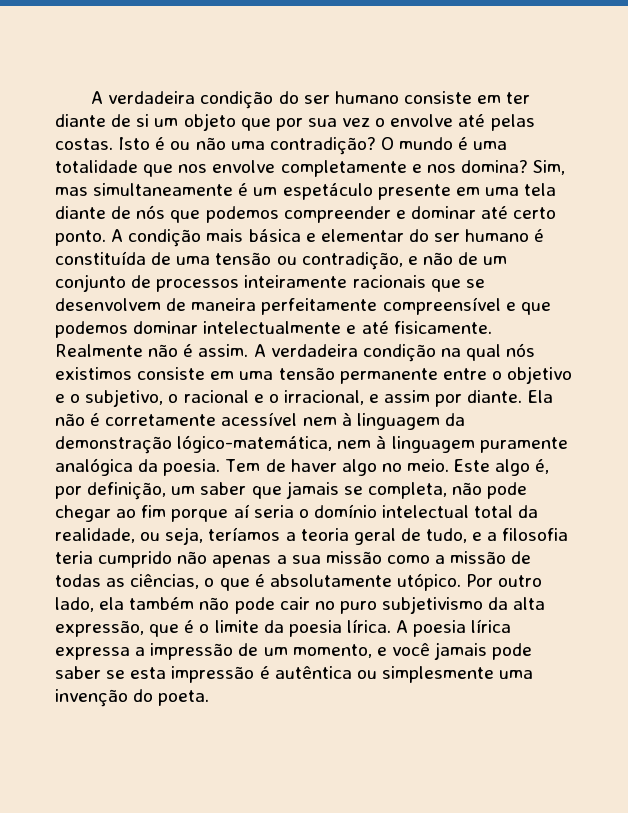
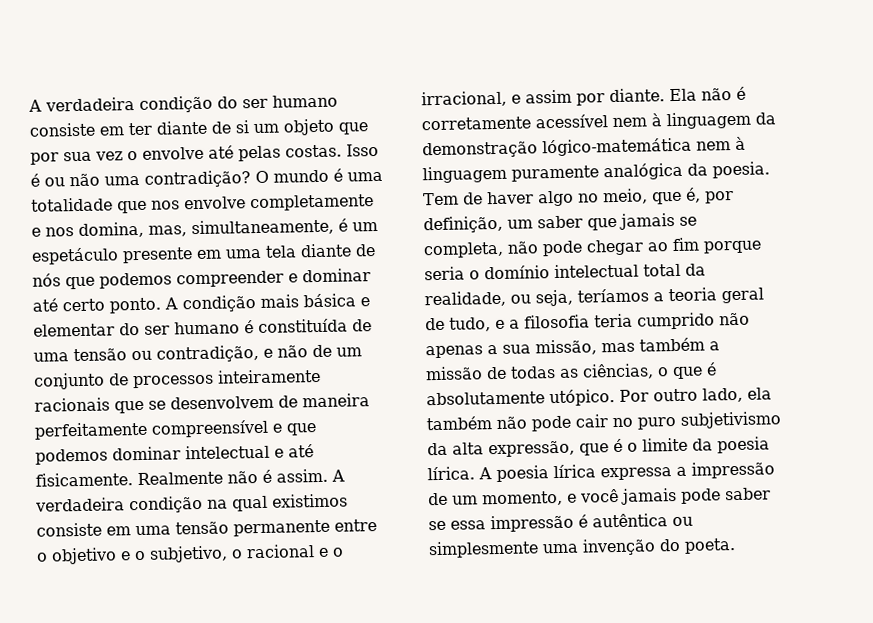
[118,137,151,150] Isto -> [346,143,379,157] Isso
[460,160,566,175] [55,183,234,196] domina? Sim, mas simultaneamente -> [78,218,334,238] domina, mas, simultaneamente,
[203,321,342,334] intelectualmente -> [185,444,270,460] intelectual
[506,343,536,357] nós -> (268, 503) none
[177,435,333,453] lógico-matemática, -> [542,137,692,157] lógico-matemática
[407,459,531,476] meio. Este algo -> [601,188,682,205] meio, que
[233,504,250,518] aí -> (762, 247) none
[325,551,430,564] missão como -> [535,337,705,356] missão, mas também
[130,667,167,679] esta -> [450,520,486,530] essa

